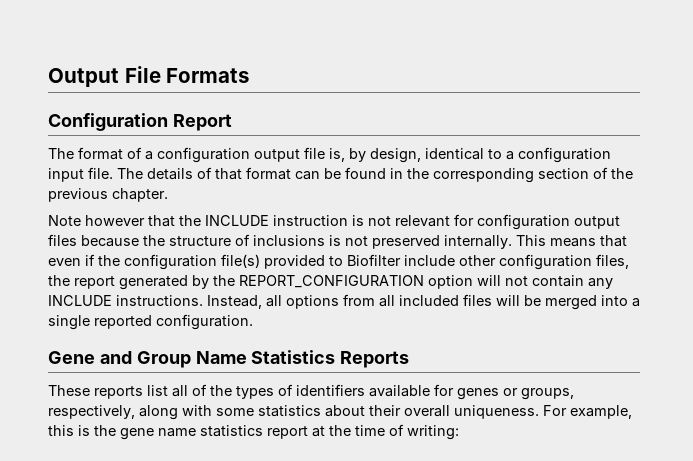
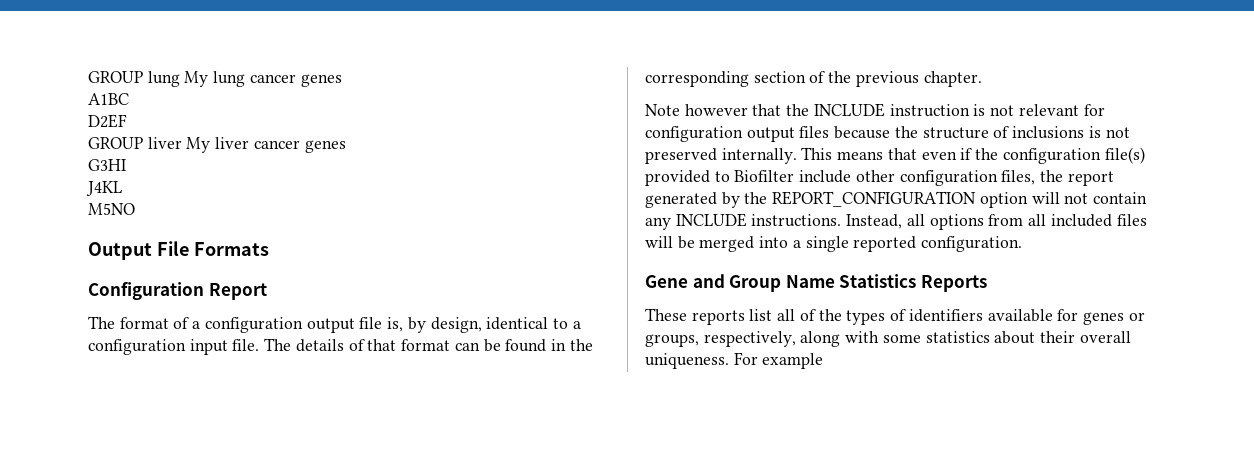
(48, 77) none -> [88,71,342,87] [88,93,129,105] [88,114,127,128] [88,137,346,153] [88,159,126,171] [86,181,122,196] [88,203,135,215] GROUP lung My lung cancer genes // A1BC // D2EF // GROUP liver My liver cancer genes // G3HI // J4KL // M5NO //
[570,405,632,419] [48,424,459,440] example, this is the gene name statistics report at the time of writing: -> [762,353,824,369] example

